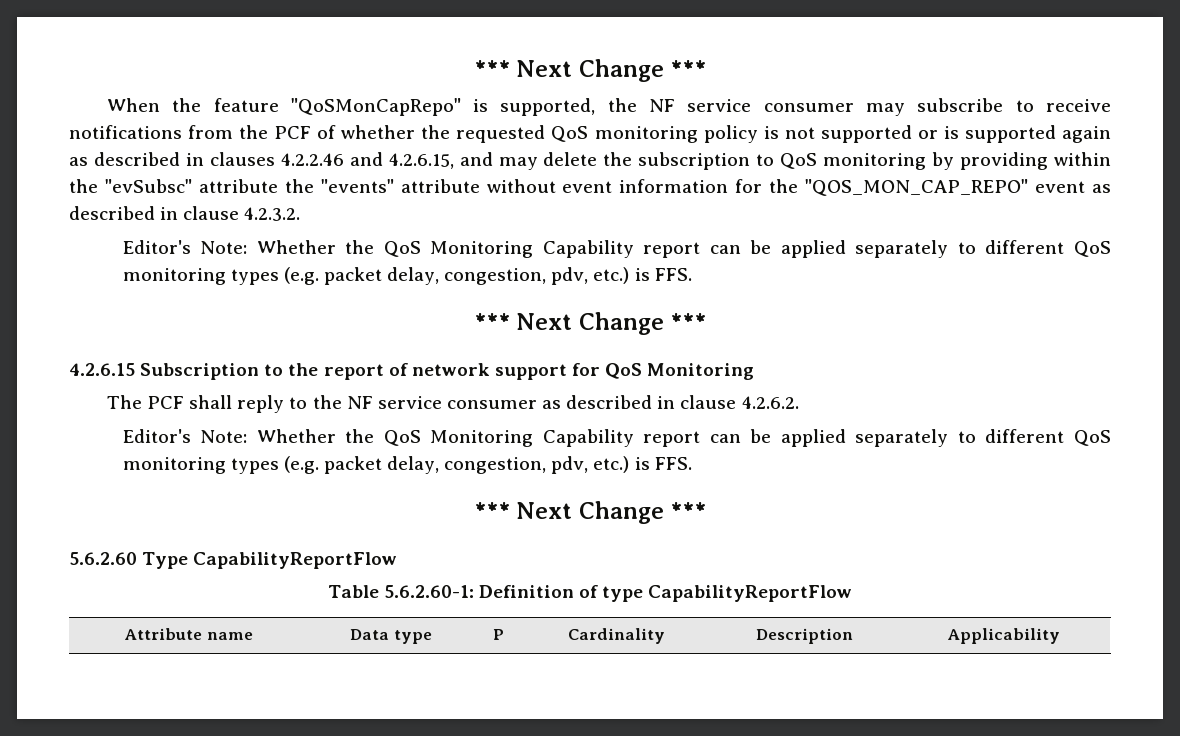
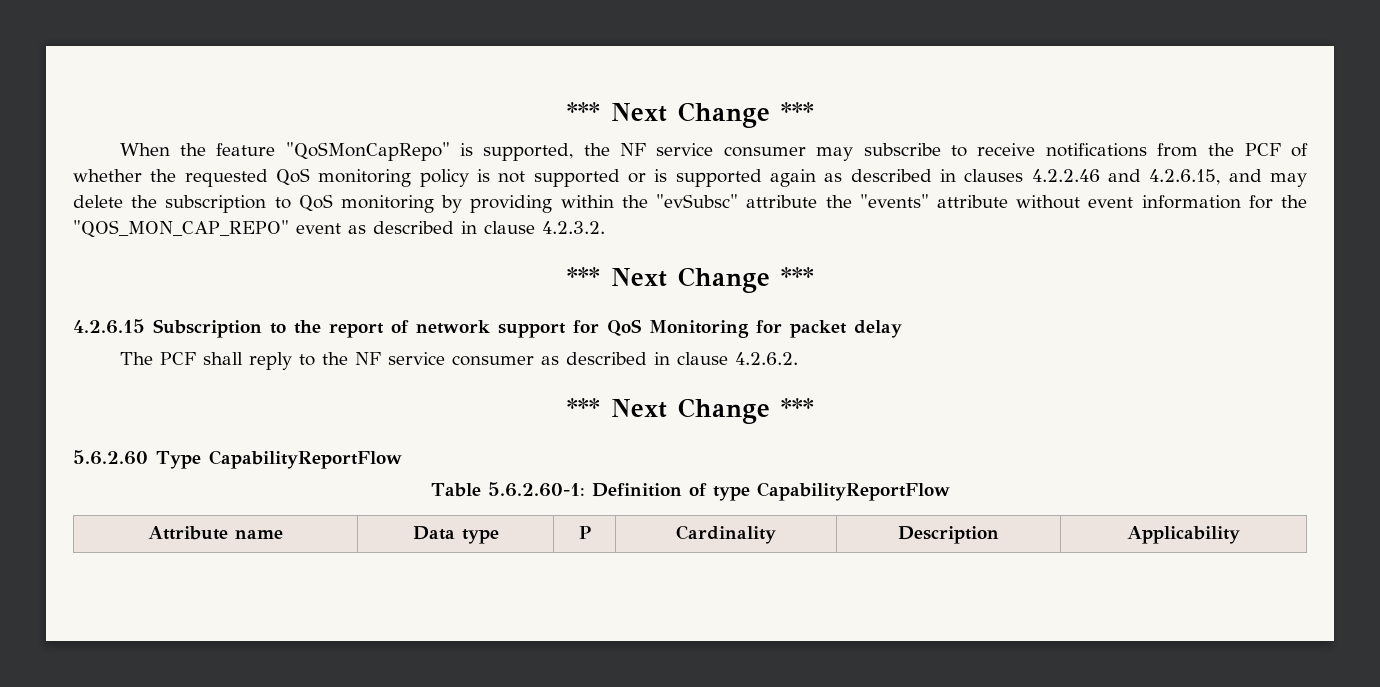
[122,240,1112,258] [122,267,692,285] // Editor's Note: Whether the QoS Monitoring Capability report can be applied separately to different QoS monitoring types (e.g. packet delay, congestion, pdv, etc.) is FFS. -> (605, 227) none
(755, 371) none -> [756,320,902,338] for packet delay
[122,429,1112,447] [122,456,692,474] // Editor's Note: Whether the QoS Monitoring Capability report can be applied separately to different QoS monitoring types (e.g. packet delay, congestion, pdv, etc.) is FFS. -> (798, 358) none

